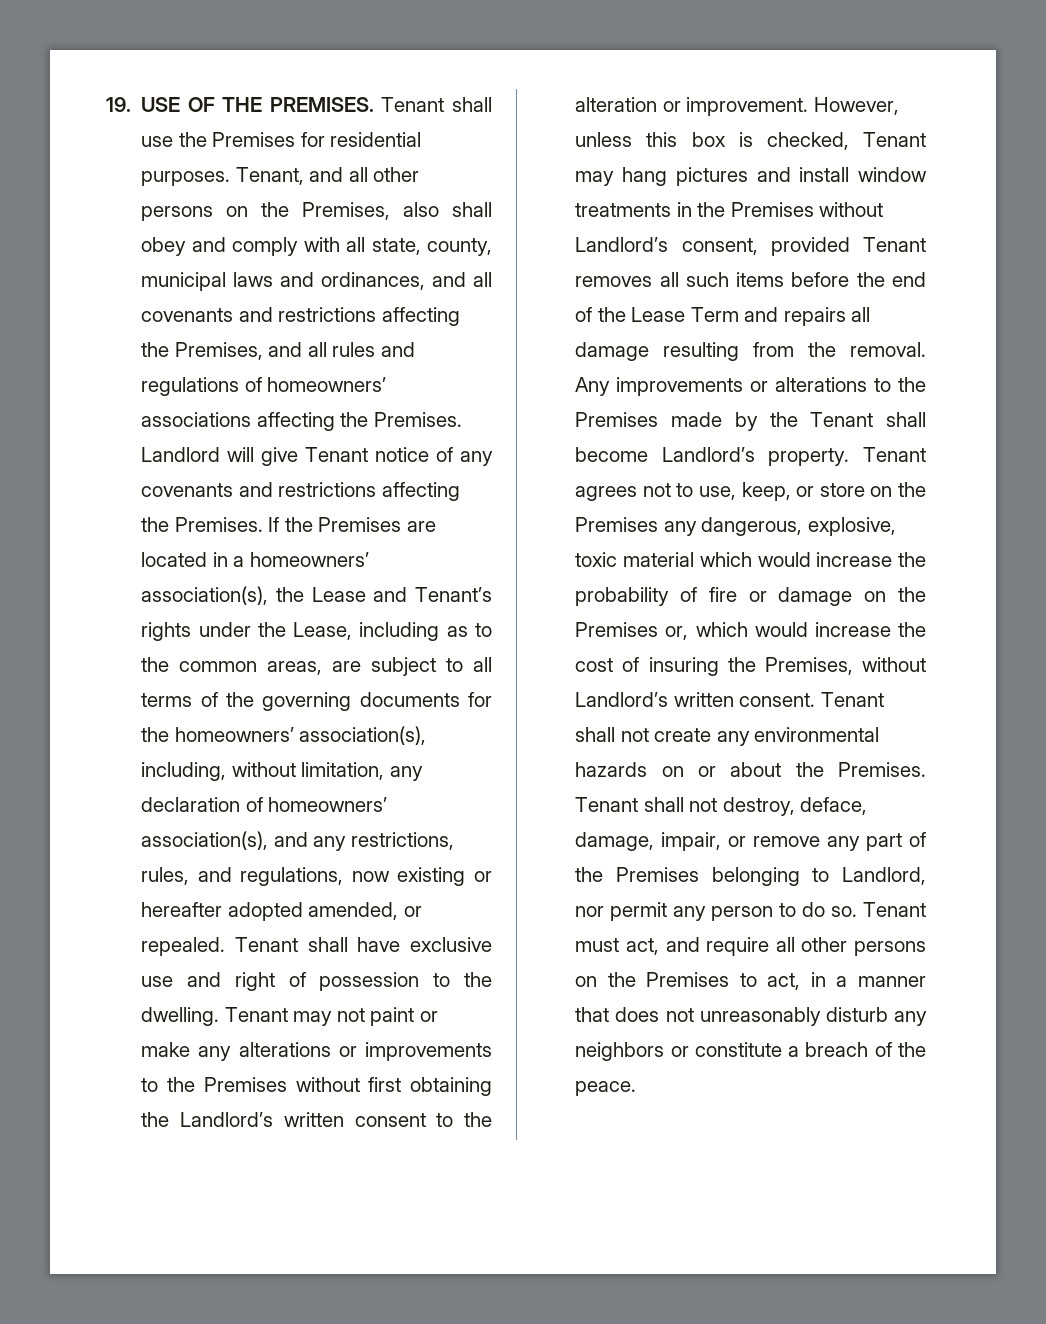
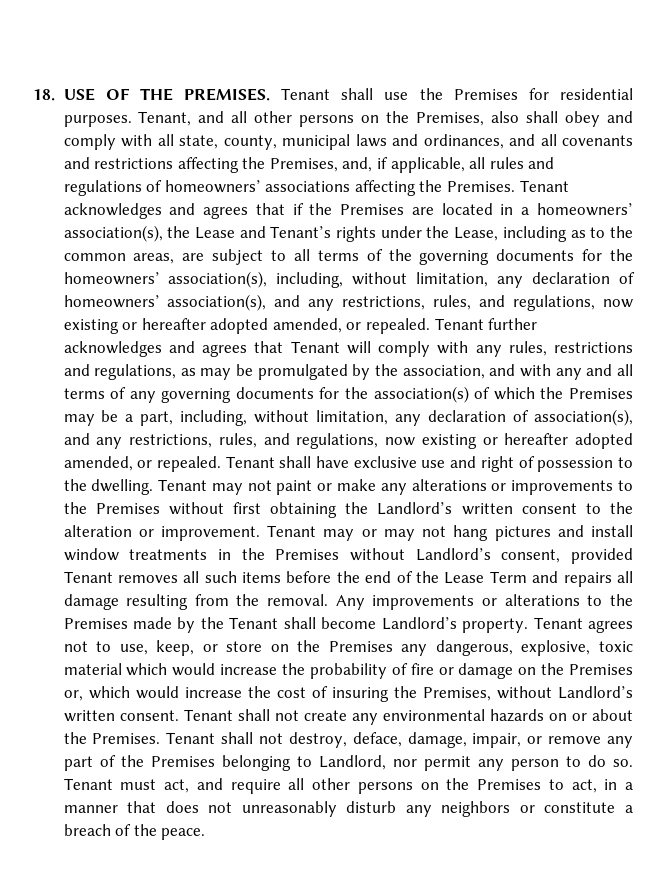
[106,97,131,112] 19. -> [33,89,55,101] 18.
[268,342,303,357] and -> [342,157,465,173] and, if applicable,
[141,447,493,466] [141,482,460,501] [141,517,280,532] Landlord will give Tenant notice of any covenants and restrictions affecting the Premises. If -> [519,180,569,192] [63,203,304,219] Tenant acknowledges and agrees that if
(298, 944) none -> [488,318,538,330] [63,341,633,357] [63,364,633,380] [63,386,633,403] [63,409,633,426] [63,433,633,449] [63,456,275,472] further acknowledges and agrees that Tenant will comply with any rules, restrictions and regulations, as may be promulgated by the association, and with any and all terms of any governing documents for the association(s) of which the Premises may be a part, including, without limitation, any declaration of association(s), and any restrictions, rules, and regulations, now existing or hereafter adopted amended, or repealed. Tenant
[813,97,899,115] [575,132,926,150] [575,171,615,186] However, unless this box is checked, Tenant may -> [267,525,447,541] Tenant may or may not

